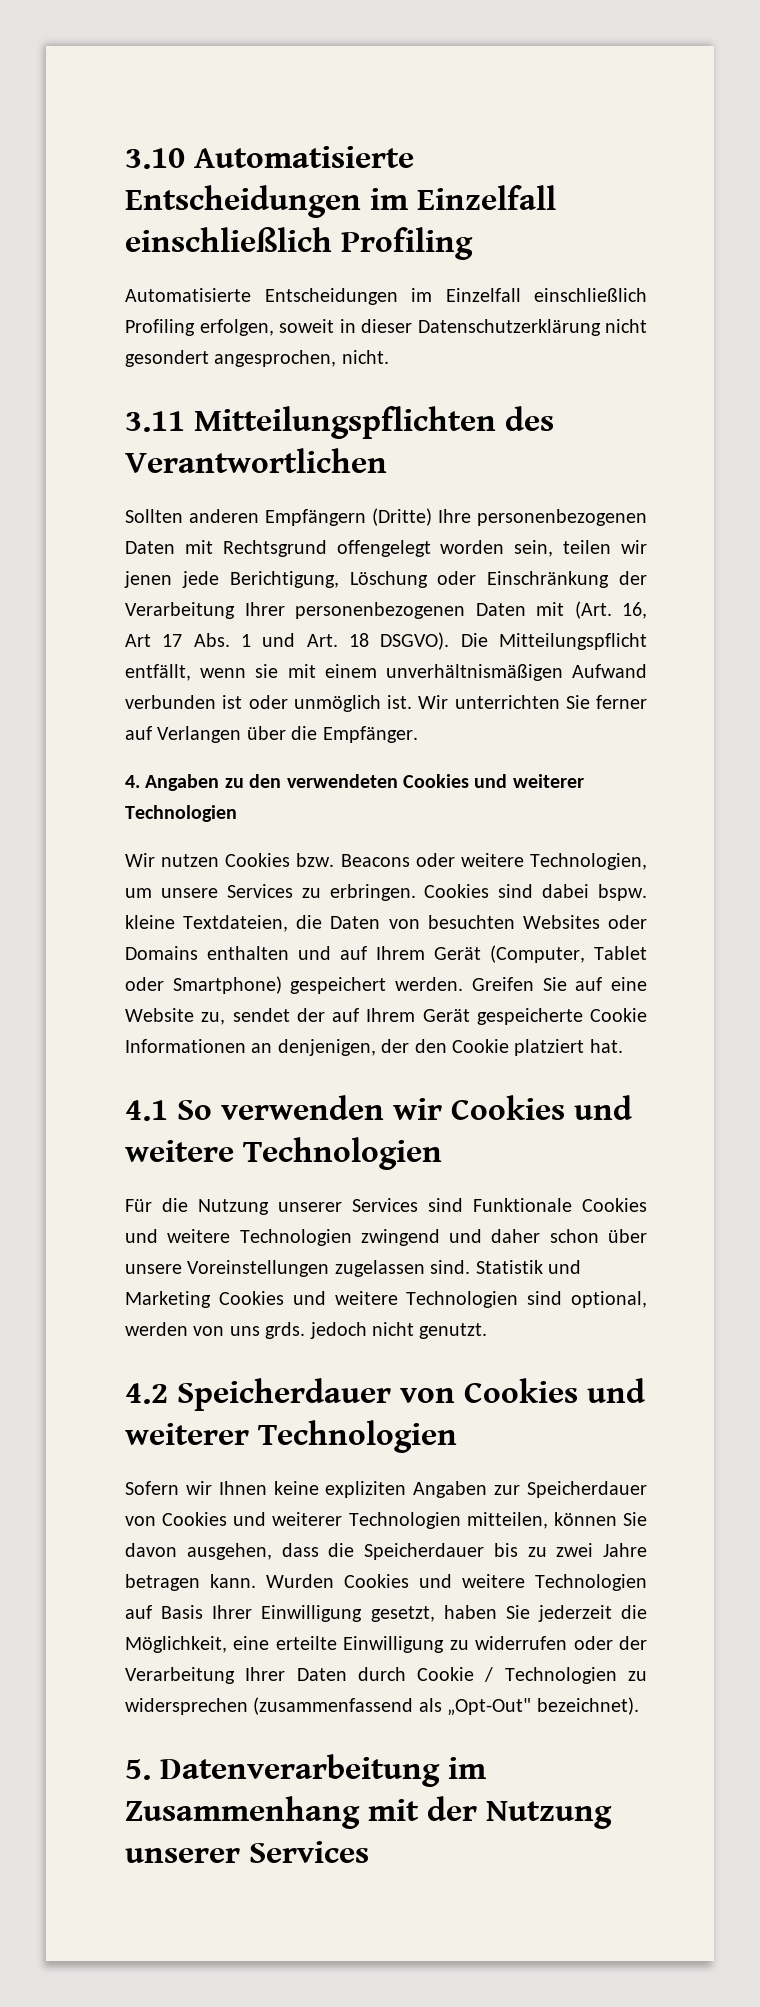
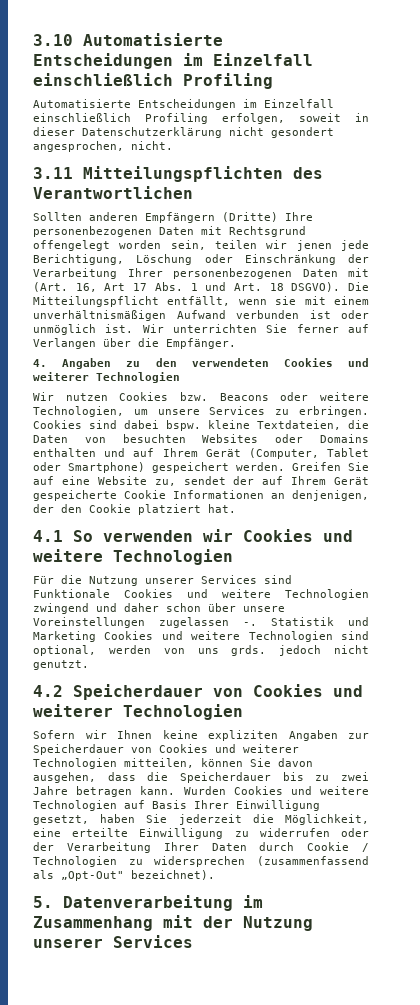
[430,1260,471,1274] sind. -> [243,622,257,626] -.

